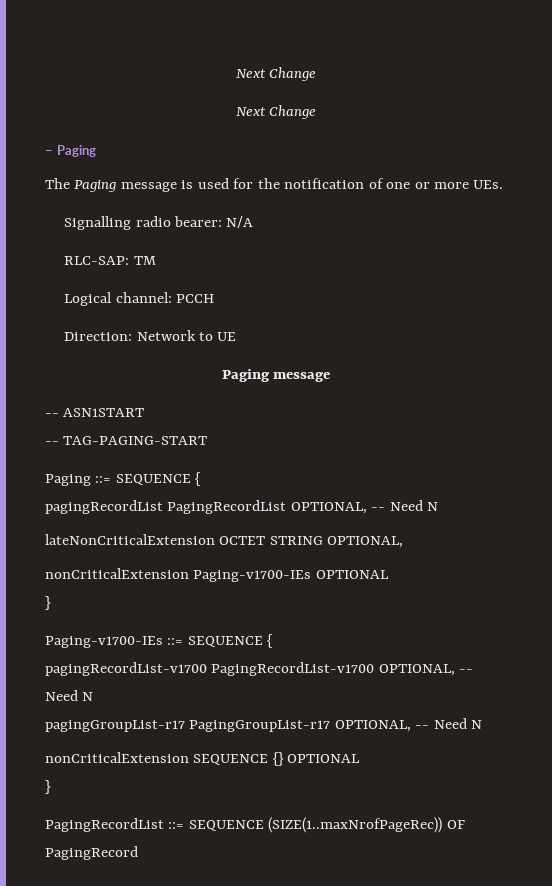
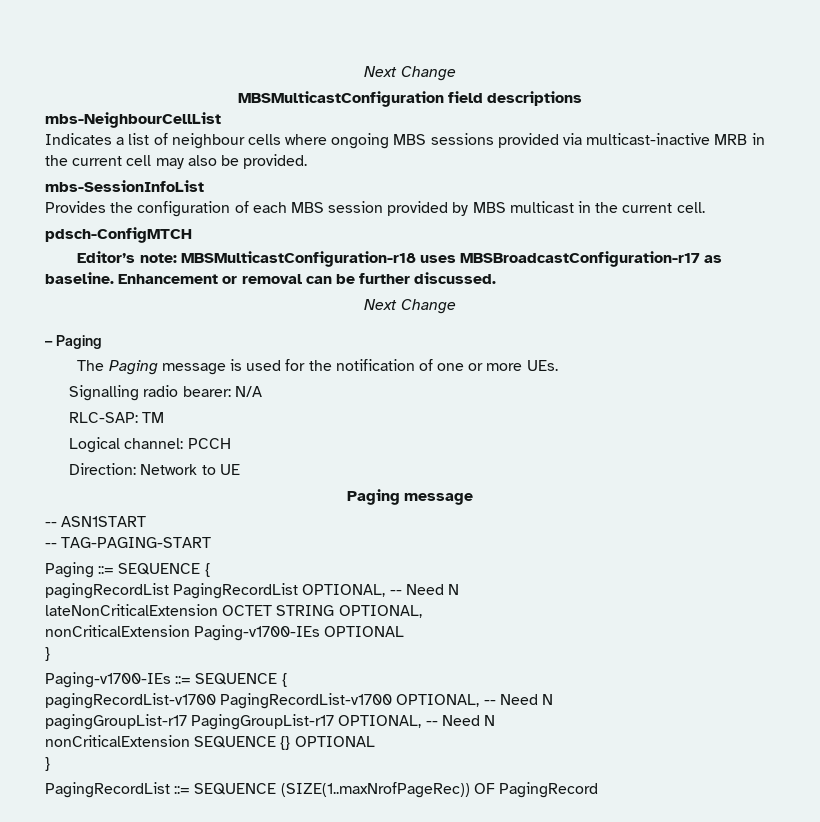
[235,67,317,81] Next Change -> [364,66,456,81] [237,91,583,107] [45,112,221,128] [45,133,765,149] [45,154,308,169] [45,180,204,192] [45,201,705,217] [45,227,192,243] [77,251,723,267] [45,272,497,284] Next Change // MBSMulticastConfiguration field descriptions // mbs-NeighbourCellList // Indicates a list of neighbour cells where ongoing MBS sessions provided via multicast-inactive MRB in the current cell may also be provided. // mbs-SessionInfoList // Provides the configuration of each MBS session provided by MBS multicast in the current cell. // pdsch-ConfigMTCH // Editor’s note: MBSMulticastConfiguration-r18 uses MBSBroadcastConfiguration-r17 as baseline. Enhancement or removal can be further discussed.

